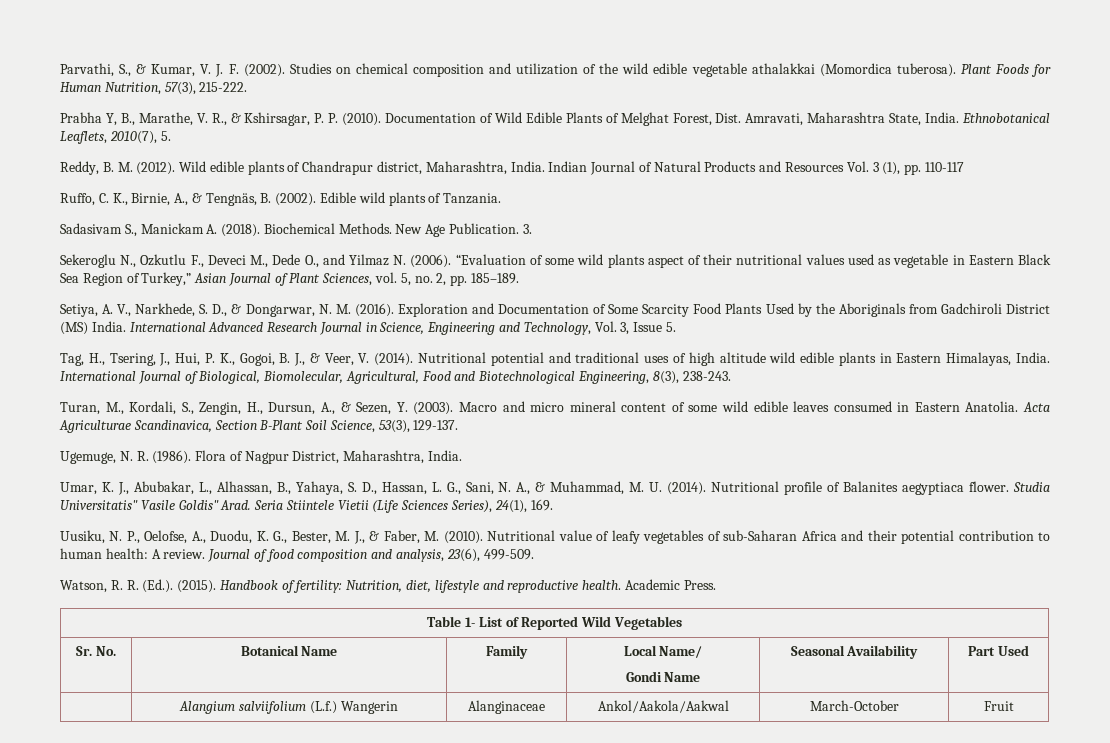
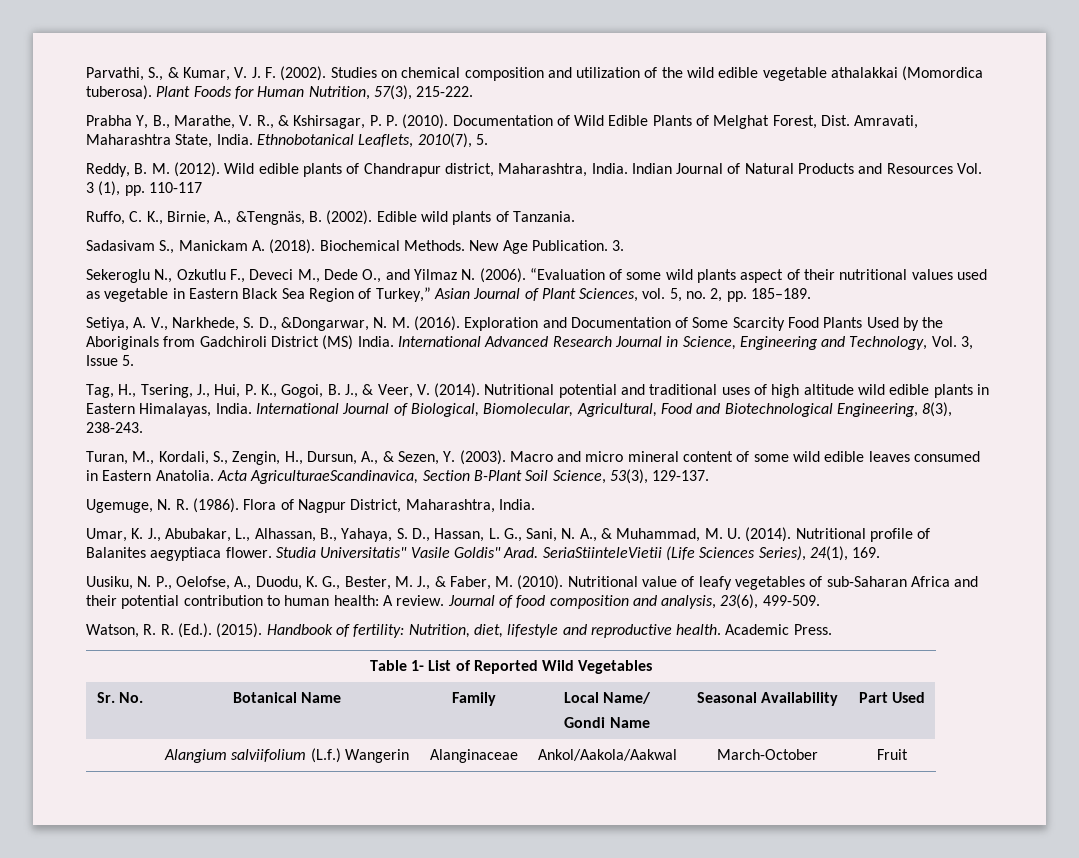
[191,193,257,206] & Tengnäs, -> [235,211,305,225] &Tengnäs,
[231,304,315,317] & Dongarwar, -> [280,317,369,331] &Dongarwar,
[59,420,212,433] Agriculturae Scandinavica, -> [250,470,419,484] AgriculturaeScandinavica,
[254,500,369,510] Seria Stiintele Vietii -> [542,547,662,558] SeriaStiinteleVietii

